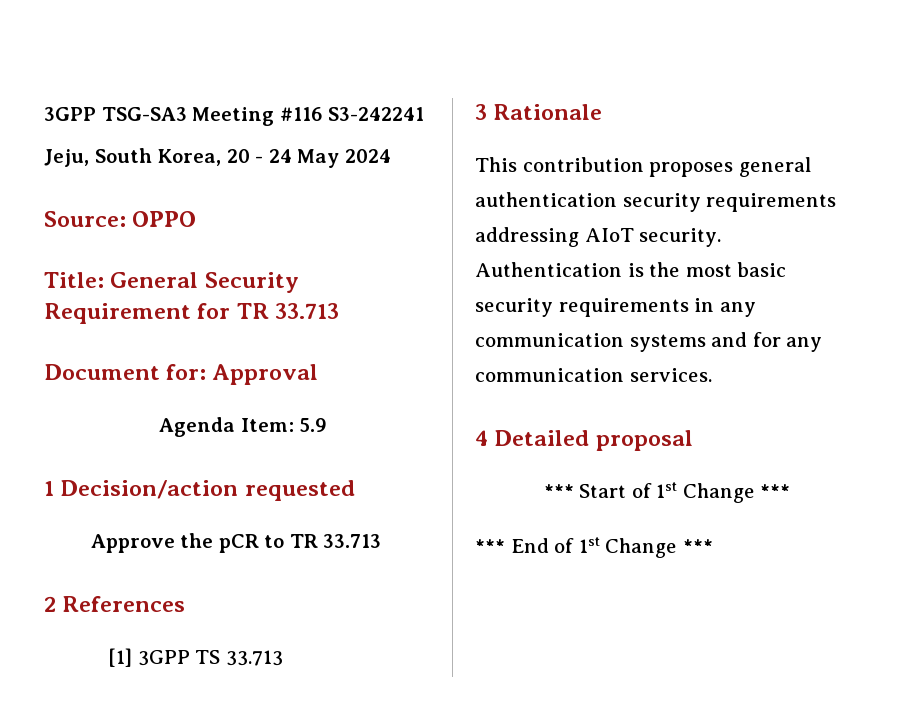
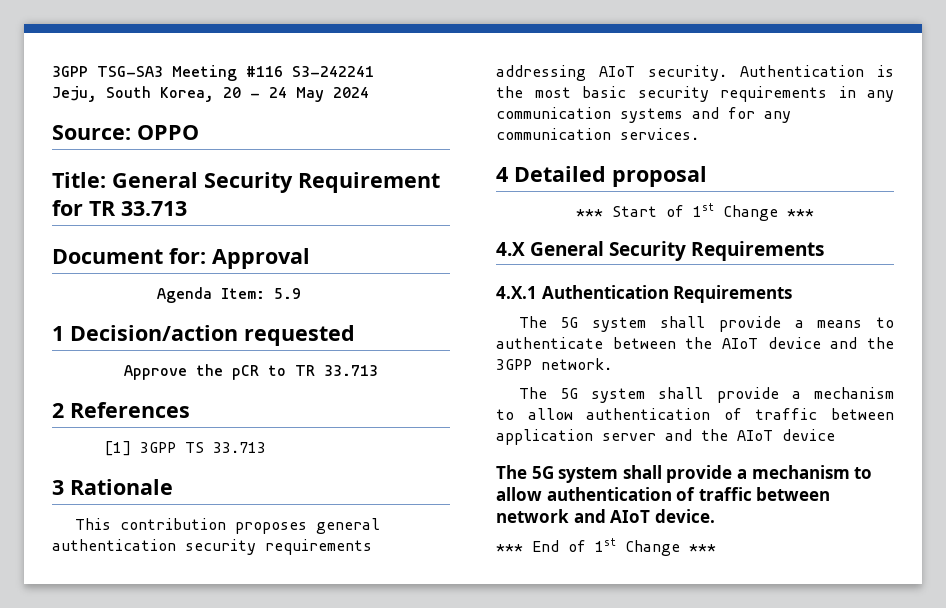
(791, 491) none -> [496,241,825,261] [496,285,793,303] [518,316,894,332] [496,337,894,349] [496,358,612,370] [518,387,894,403] [496,408,894,420] [496,429,835,445] [496,465,873,483] [496,487,831,501] [496,509,715,523] // 4.X General Security Requirements // 4.X.1 Authentication Requirements // The 5G system shall provide a means to authenticate between the AIoT device and the 3GPP network. // The 5G system shall provide a mechanism to allow authentication of traffic between application server and the AIoT device // The 5G system shall provide a mechanism to allow authentication of traffic between network and AIoT device.

